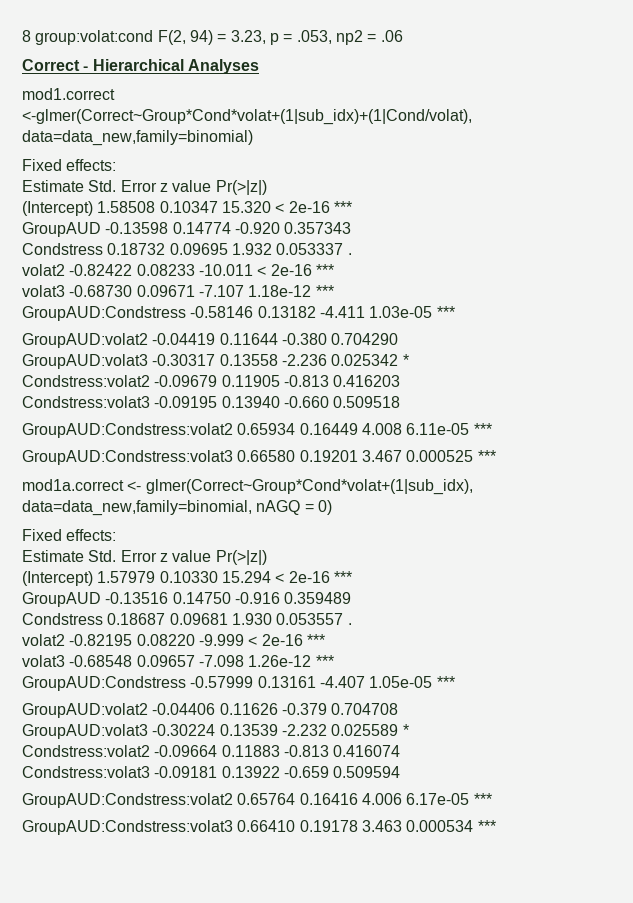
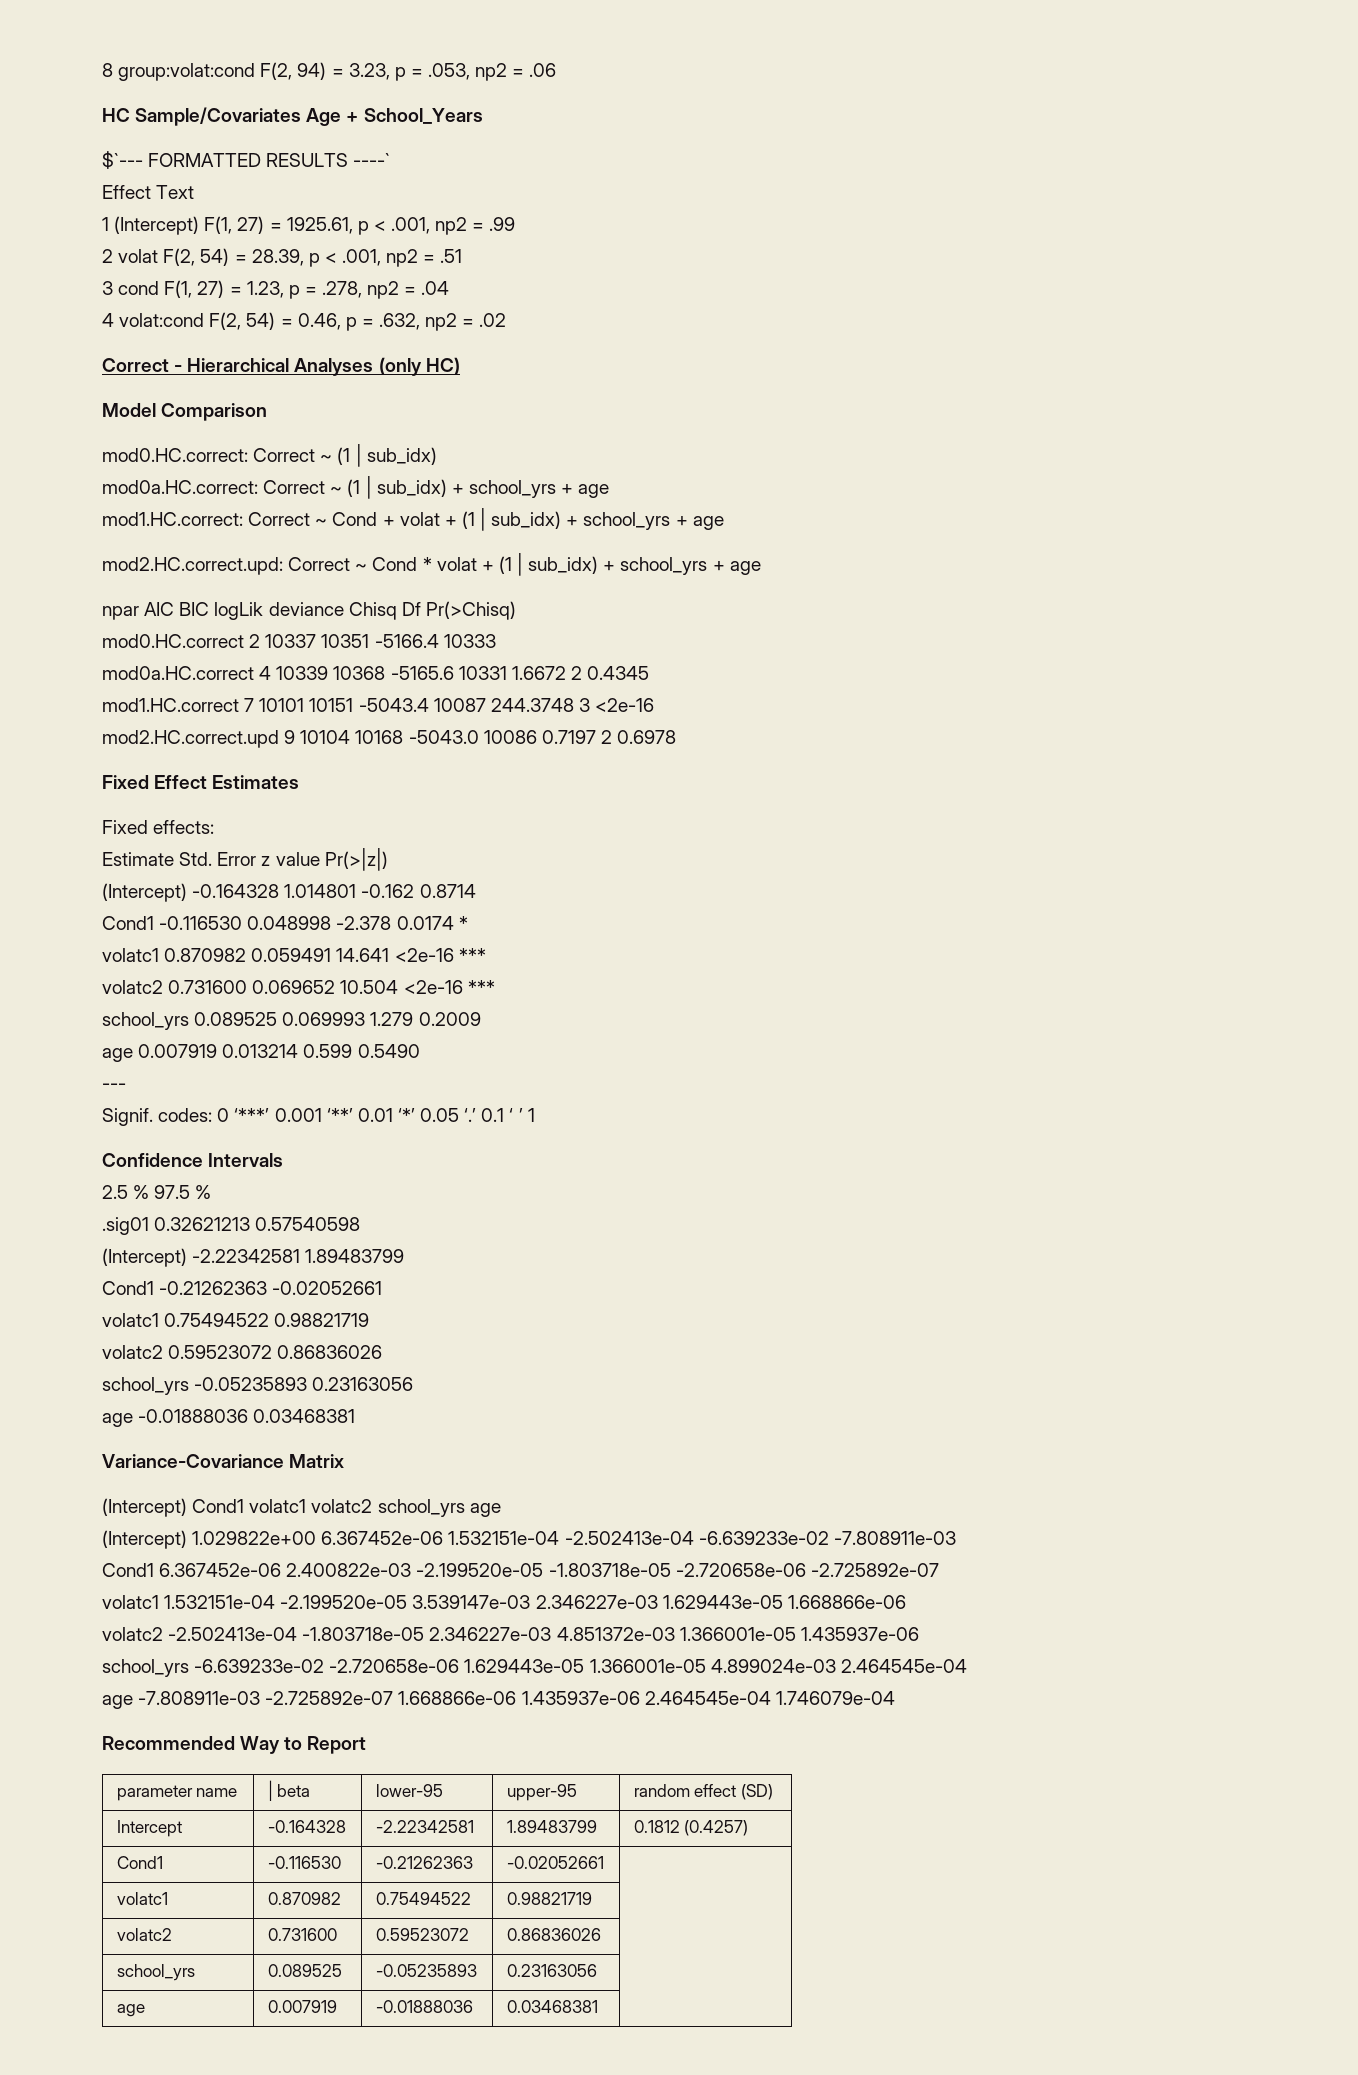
[22,59,259,74] [22,88,115,100] [22,109,472,125] [22,130,253,146] [22,159,117,171] [22,180,267,195] [22,201,352,216] [22,222,352,237] [22,243,352,255] [22,264,334,276] [22,285,334,297] [22,306,455,321] [22,333,399,348] [22,354,409,369] [22,375,401,387] [22,396,401,408] [22,423,492,438] [22,450,496,465] [22,479,473,495] [22,500,332,516] [22,529,117,541] [22,550,267,565] [22,571,352,586] [22,592,352,607] [22,613,352,625] [22,634,325,646] [22,655,334,667] [22,676,455,691] [22,703,399,718] [22,724,409,739] [22,745,401,757] [22,766,401,778] [22,793,492,808] [22,820,496,835] Correct - Hierarchical Analyses // mod1.correct <-glmer(Correct~Group*Cond*volat+(1|sub_idx)+(1|Cond/volat), data=data_new,family=binomial) // Fixed effects: // Estimate Std. Error z value Pr(>|z|) // (Intercept) 1.58508 0.10347 15.320 < 2e-16 *** // GroupAUD -0.13598 0.14774 -0.920 0.357343 // Condstress 0.18732 0.09695 1.932 0.053337 . // volat2 -0.82422 0.08233 -10.011 < 2e-16 *** // volat3 -0.68730 0.09671 -7.107 1.18e-12 *** // GroupAUD:Condstress -0.58146 0.13182 -4.411 1.03e-05 *** // GroupAUD:volat2 -0.04419 0.11644 -0.380 0.704290 // GroupAUD:volat3 -0.30317 0.13558 -2.236 0.025342 * // Condstress:volat2 -0.09679 0.11905 -0.813 0.416203 // Condstress:volat3 -0.09195 0.13940 -0.660 0.509518 // GroupAUD:Condstress:volat2 0.65934 0.16449 4.008 6.11e-05 *** // GroupAUD:Condstress:volat3 0.66580 0.19201 3.467 0.000525 *** // mod1a.correct <- glmer(Correct~Group*Cond*volat+(1|sub_idx), data=data_new,family=binomial, nAGQ = 0) // Fixed effects: // Estimate Std. Error z value Pr(>|z|) // (Intercept) 1.57979 0.10330 15.294 < 2e-16 *** // GroupAUD -0.13516 0.14750 -0.916 0.359489 // Condstress 0.18687 0.09681 1.930 0.053557 . // volat2 -0.82195 0.08220 -9.999 < 2e-16 *** // volat3 -0.68548 0.09657 -7.098 1.26e-12 *** // GroupAUD:Condstress -0.57999 0.13161 -4.407 1.05e-05 *** // GroupAUD:volat2 -0.04406 0.11626 -0.379 0.704708 // GroupAUD:volat3 -0.30224 0.13539 -2.232 0.025589 * // Condstress:volat2 -0.09664 0.11883 -0.813 0.416074 // Condstress:volat3 -0.09181 0.13922 -0.659 0.509594 // GroupAUD:Condstress:volat2 0.65764 0.16416 4.006 6.17e-05 *** // GroupAUD:Condstress:volat3 0.66410 0.19178 3.463 0.000534 *** -> [102,107,483,126] [102,151,391,169] [102,185,195,199] [102,216,516,235] [102,248,463,267] [102,280,450,299] [102,312,507,331] [102,357,460,376] [102,403,268,421] [102,444,437,467] [102,476,610,499] [102,508,724,531] [102,553,761,576] [102,601,516,620] [102,634,496,648] [102,666,650,680] [102,698,655,712] [102,730,677,748] [102,775,300,789] [102,820,215,834] [102,848,388,871] [102,883,476,902] [102,916,468,930] [102,948,486,962] [102,980,495,994] [102,1012,481,1030] [102,1044,420,1062] [102,1083,126,1090] [102,1108,535,1126] [102,1153,284,1167] [102,1185,212,1199] [102,1217,361,1235] [102,1248,405,1267] [102,1281,383,1295] [102,1313,370,1327] [102,1345,383,1359] [102,1377,414,1395] [102,1409,356,1427] [102,1454,345,1468] [102,1498,501,1517] [102,1530,956,1549] [102,1563,939,1577] [102,1595,906,1609] [102,1627,919,1641] [102,1659,967,1677] [102,1691,895,1709] [102,1736,367,1754] [116,1785,238,1801] [267,1780,311,1801] [375,1784,443,1797] [506,1784,577,1801] [633,1784,773,1800] [116,1820,182,1837] [267,1820,346,1833] [375,1820,474,1833] [506,1820,597,1833] [633,1820,749,1836] [116,1856,163,1869] [267,1856,341,1869] [375,1856,473,1869] [506,1856,604,1869] [116,1892,168,1905] [267,1892,341,1905] [375,1892,471,1905] [506,1892,592,1905] [116,1928,172,1941] [267,1928,337,1941] [375,1928,469,1941] [506,1928,601,1941] [116,1964,195,1981] [267,1964,342,1977] [375,1964,477,1977] [506,1964,597,1977] [116,2004,145,2017] [267,2000,337,2013] [375,2000,473,2013] [506,2000,598,2013] HC Sample/Covariates Age + School_Years // $`--- FORMATTED RESULTS ----` // Effect Text // 1 (Intercept) F(1, 27) = 1925.61, p < .001, np2 = .99 // 2 volat F(2, 54) = 28.39, p < .001, np2 = .51 // 3 cond F(1, 27) = 1.23, p = .278, np2 = .04 // 4 volat:cond F(2, 54) = 0.46, p = .632, np2 = .02 // Correct - Hierarchical Analyses (only HC) // Model Comparison // mod0.HC.correct: Correct ~ (1 | sub_idx) // mod0a.HC.correct: Correct ~ (1 | sub_idx) + school_yrs + age // mod1.HC.correct: Correct ~ Cond + volat + (1 | sub_idx) + school_yrs + age // mod2.HC.correct.upd: Correct ~ Cond * volat + (1 | sub_idx) + school_yrs + age // npar AIC BIC logLik deviance Chisq Df Pr(>Chisq) // mod0.HC.correct 2 10337 10351 -5166.4 10333 // mod0a.HC.correct 4 10339 10368 -5165.6 10331 1.6672 2 0.4345 // mod1.HC.correct 7 10101 10151 -5043.4 10087 244.3748 3 <2e-16 // mod2.HC.correct.upd 9 10104 10168 -5043.0 10086 0.7197 2 0.6978 // Fixed Effect Estimates // Fixed effects: // Estimate Std. Error z value Pr(>|z|) // (Intercept) -0.164328 1.014801 -0.162 0.8714 // Cond1 -0.116530 0.048998 -2.378 0.0174 * // volatc1 0.870982 0.059491 14.641 <2e-16 *** // volatc2 0.731600 0.069652 10.504 <2e-16 *** // school_yrs 0.089525 0.069993 1.279 0.2009 // age 0.007919 0.013214 0.599 0.5490 // --- // Signif. codes: 0 ‘***’ 0.001 ‘**’ 0.01 ‘*’ 0.05 ‘.’ 0.1 ‘ ’ 1 // Confidence Intervals // 2.5 % 97.5 % // .sig01 0.32621213 0.57540598 // (Intercept) -2.22342581 1.89483799 // Cond1 -0.21262363 -0.02052661 // volatc1 0.75494522 0.98821719 // volatc2 0.59523072 0.86836026 // school_yrs -0.05235893 0.23163056 // age -0.01888036 0.03468381 // Variance-Covariance Matrix // (Intercept) Cond1 volatc1 volatc2 school_yrs age // (Intercept) 1.029822e+00 6.367452e-06 1.532151e-04 -2.502413e-04 -6.639233e-02 -7.808911e-03 // Cond1 6.367452e-06 2.400822e-03 -2.199520e-05 -1.803718e-05 -2.720658e-06 -2.725892e-07 // volatc1 1.532151e-04 -2.199520e-05 3.539147e-03 2.346227e-03 1.629443e-05 1.668866e-06 // volatc2 -2.502413e-04 -1.803718e-05 2.346227e-03 4.851372e-03 1.366001e-05 1.435937e-06 // school_yrs -6.639233e-02 -2.720658e-06 1.629443e-05 1.366001e-05 4.899024e-03 2.464545e-04 // age -7.808911e-03 -2.725892e-07 1.668866e-06 1.435937e-06 2.464545e-04 1.746079e-04 // Recommended Way to Report // parameter name | | beta | lower-95 | upper-95 | random effect (SD) // Intercept | -0.164328 | -2.22342581 | 1.89483799 | 0.1812 (0.4257) // Cond1 | -0.116530 | -0.21262363 | -0.02052661 | // volatc1 | 0.870982 | 0.75494522 | 0.98821719 | // volatc2 | 0.731600 | 0.59523072 | 0.86836026 | // school_yrs | 0.089525 | -0.05235893 | 0.23163056 | // age | 0.007919 | -0.01888036 | 0.03468381 |

